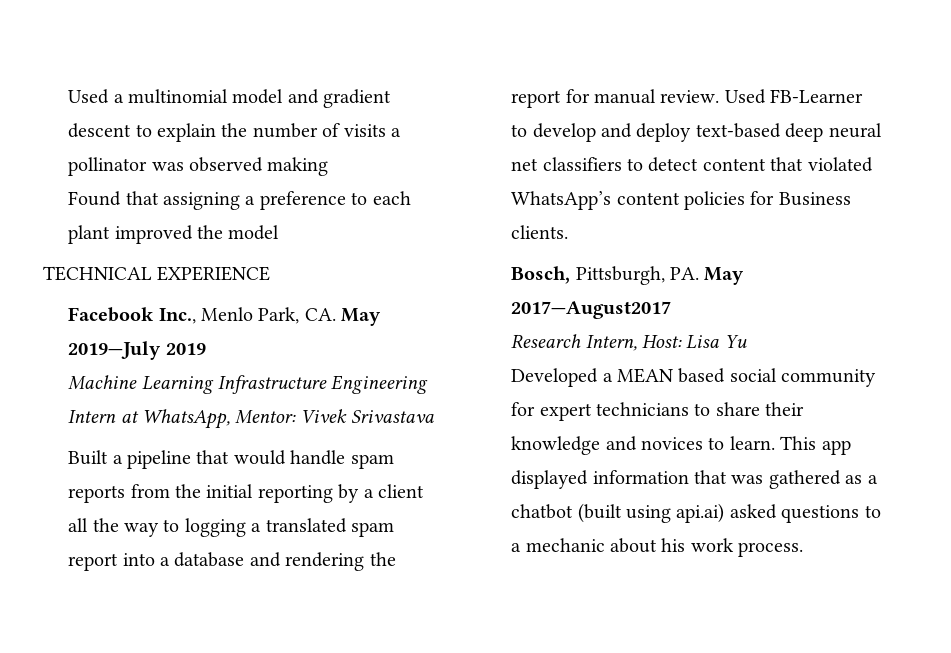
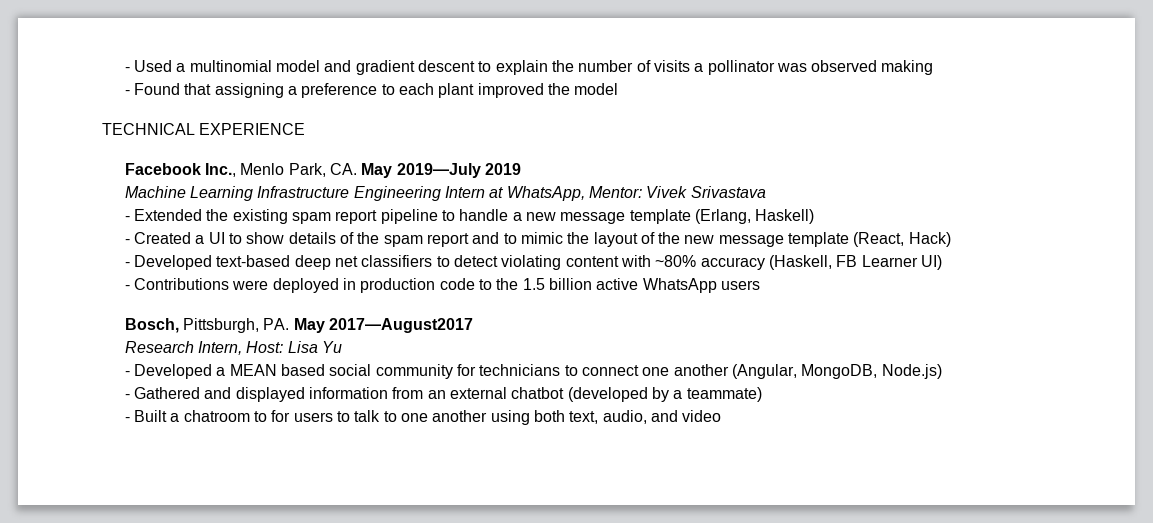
(68, 96) none -> [124,67,130,72] -
(329, 166) none -> [124,90,130,95] -
[68,450,394,469] [68,484,425,503] [68,518,395,537] [68,552,396,571] [511,89,864,108] [511,123,692,142] Built a pipeline that would handle spam reports from the initial reporting by a client all the way to logging a translated spam report into a database and rendering the report for manual review. Used FB-Learner to develop and deploy -> [124,209,815,224] [124,232,951,247] [124,255,213,270] - Extended the existing spam report pipeline to handle a new message template (Erlang, Haskell) // - Created a UI to show details of the spam report and to mimic the layout of the new message template (React, Hack) // - Developed
[828,123,882,138] neural -> (331, 262) none
[702,157,873,172] [511,191,851,210] [511,225,569,239] content that violated WhatsApp’s content policies for Business clients. -> [501,255,942,270] [124,278,760,293] violating content with ~80% accuracy (Haskell, FB Learner UI) // - Contributions were deployed in production code to the 1.5 billion active WhatsApp users
(747, 341) none -> [124,371,130,376] -
[539,403,592,421] expert -> (476, 370) none
[715,402,805,416] [511,436,851,455] [511,470,878,489] [511,503,881,523] [511,538,804,557] share their knowledge and novices to learn. This app displayed information that was gathered as a chatbot (built using api.ai) asked questions to a mechanic about his work process. -> [581,364,942,379] [124,387,762,402] [124,410,722,425] connect one another (Angular, MongoDB, Node.js) // - Gathered and displayed information from an external chatbot (developed by a teammate) // - Built a chatroom to for users to talk to one another using both text, audio, and video

